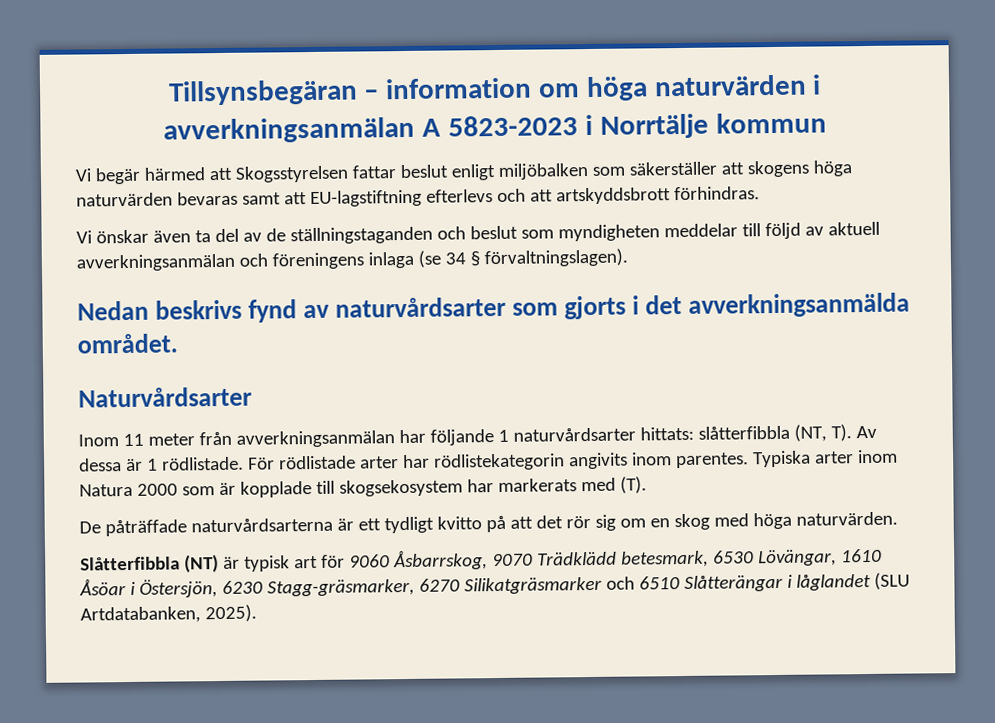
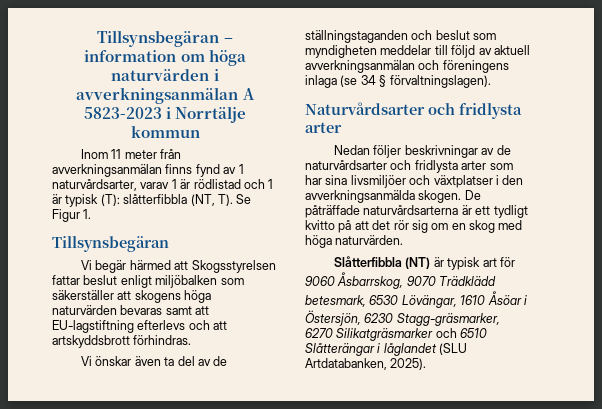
(827, 123) none -> [81,149,182,159] [52,164,244,177] [52,179,274,191] [52,194,252,207] [52,209,92,222] [52,236,169,252] // Inom 11 meter från avverkningsanmälan finns fynd av 1 naturvårdsarter, varav 1 är rödlistad och 1 är typisk (T): slåtterfibbla (NT, T). Se Figur 1. // Tillsynsbegäran
[77,292,911,323] [77,333,178,354] [78,386,252,408] [78,424,877,448] [79,449,898,472] [79,476,647,498] Nedan beskrivs fynd av naturvårdsarter som gjorts i det avverkningsanmälda området. // Naturvårdsarter // Inom 11 meter från avverkningsanmälan har följande 1 naturvårdsarter hittats: slåtterfibbla (NT, T). Av dessa är 1 rödlistade. För rödlistade arter har rödlistekategorin angivits inom parentes. Typiska arter inom Natura 2000 som är kopplade till skogsekosystem har markerats med (T). // -> [305,102,522,119] [305,122,342,133] [334,145,511,158] [305,160,513,173] [305,175,524,188] [305,190,462,203] Naturvårdsarter och fridlysta arter // Nedan följer beskrivningar av de naturvårdsarter och fridlysta arter som har sina livsmiljöer och växtplatser i den avverkningsanmälda skogen.

